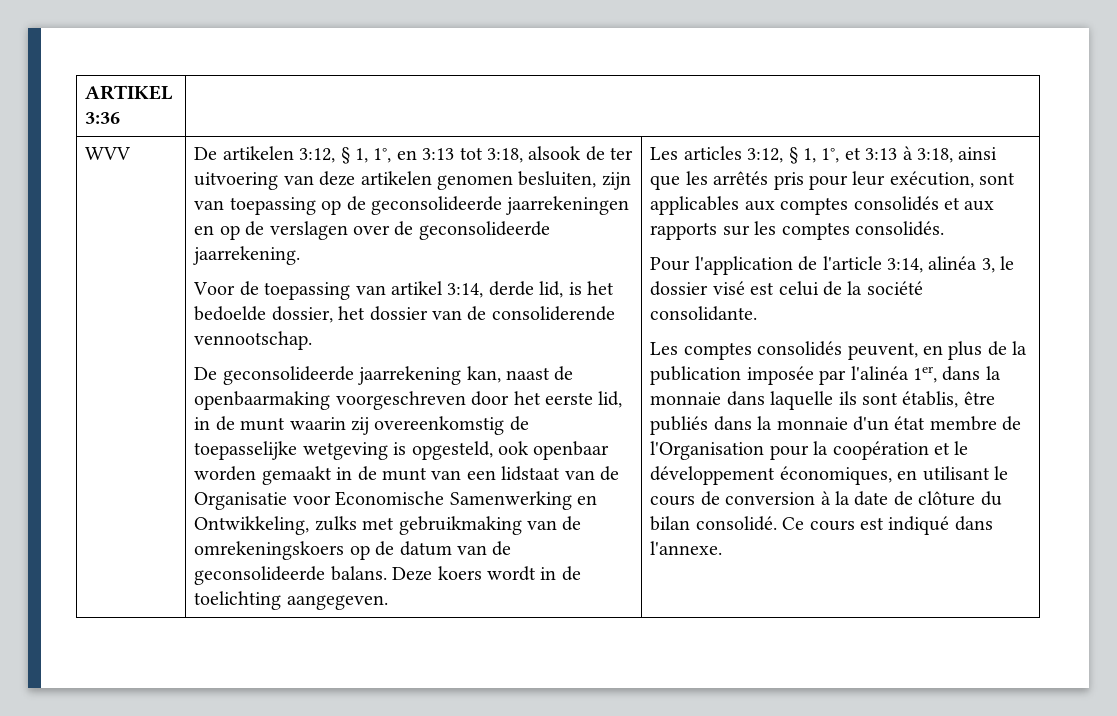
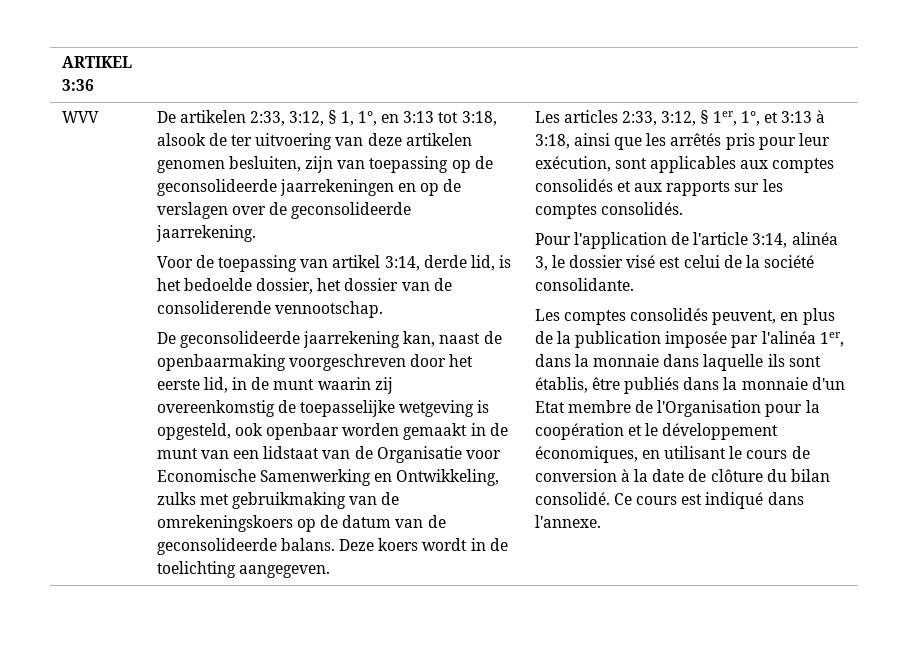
(294, 153) none -> [250,111,286,126] 2:33,
[747,147,817,164] 3:12, § 1, -> [622,110,737,126] 2:33, 3:12, § 1er,
[894,416,926,430] état -> [534,401,565,413] Etat

